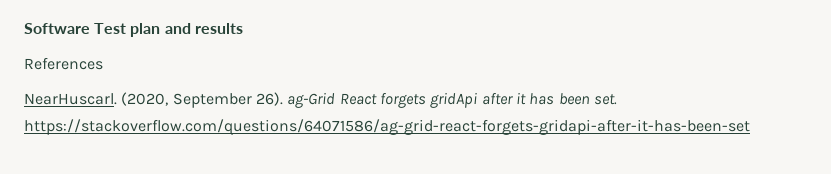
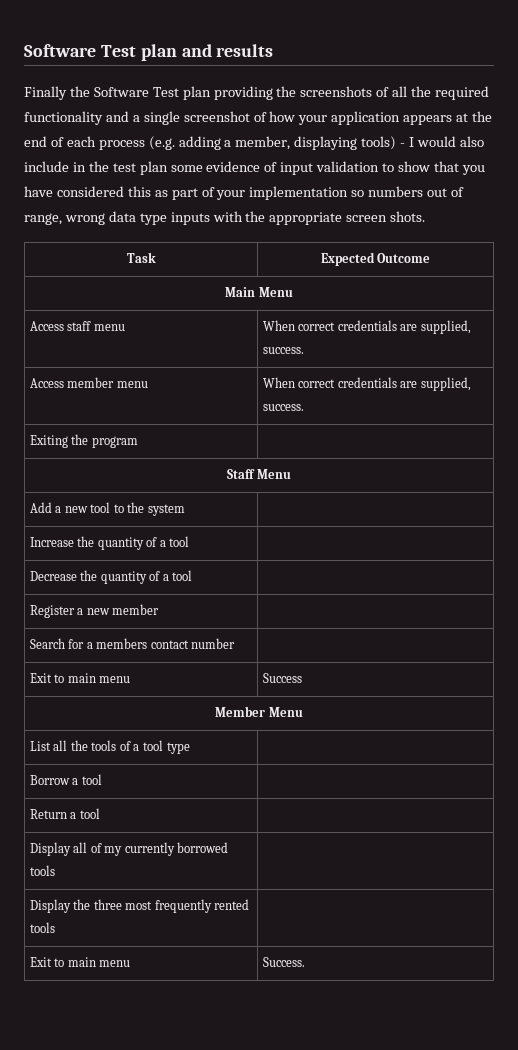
[24,57,103,70] [24,92,617,108] [24,119,750,135] References // NearHuscarl. (2020, September 26). ag-Grid React forgets gridApi after it has been set. // https://stackoverflow.com/questions/64071586/ag-grid-react-forgets-gridapi-after-it-has-been-set -> [24,86,490,100] [24,111,493,125] [24,136,484,150] [24,161,485,175] [24,186,465,200] [24,211,426,225] [126,252,156,263] [320,252,431,266] [225,287,293,297] [29,321,125,331] [262,320,471,334] [262,347,304,354] [29,377,148,388] [262,377,471,391] [262,404,304,411] [29,434,138,448] [227,469,291,479] [29,502,185,516] [29,536,190,550] [29,570,193,584] [29,604,160,618] [29,638,236,649] [29,673,131,683] [262,673,302,683] [215,706,303,717] [29,740,190,754] [29,774,102,785] [29,808,100,819] [29,842,229,856] [29,865,55,876] [29,899,250,913] [29,922,55,933] [29,957,131,967] [262,957,305,967] Finally the Software Test plan providing the screenshots of all the required functionality and a single screenshot of how your application appears at the end of each process (e.g. adding a member, displaying tools) - I would also include in the test plan some evidence of input validation to show that you have considered this as part of your implementation so numbers out of range, wrong data type inputs with the appropriate screen shots. // Task | Expected Outcome // Main Menu // Access staff menu | When correct credentials are supplied, success. // Access member menu | When correct credentials are supplied, success. // Exiting the program | // Staff Menu // Add a new tool to the system | // Increase the quantity of a tool | // Decrease the quantity of a tool | // Register a new member | // Search for a members contact number | // Exit to main menu | Success // Member Menu // List all the tools of a tool type | // Borrow a tool | // Return a tool | // Display all of my currently borrowed tools | // Display the three most frequently rented tools | // Exit to main menu | Success.

